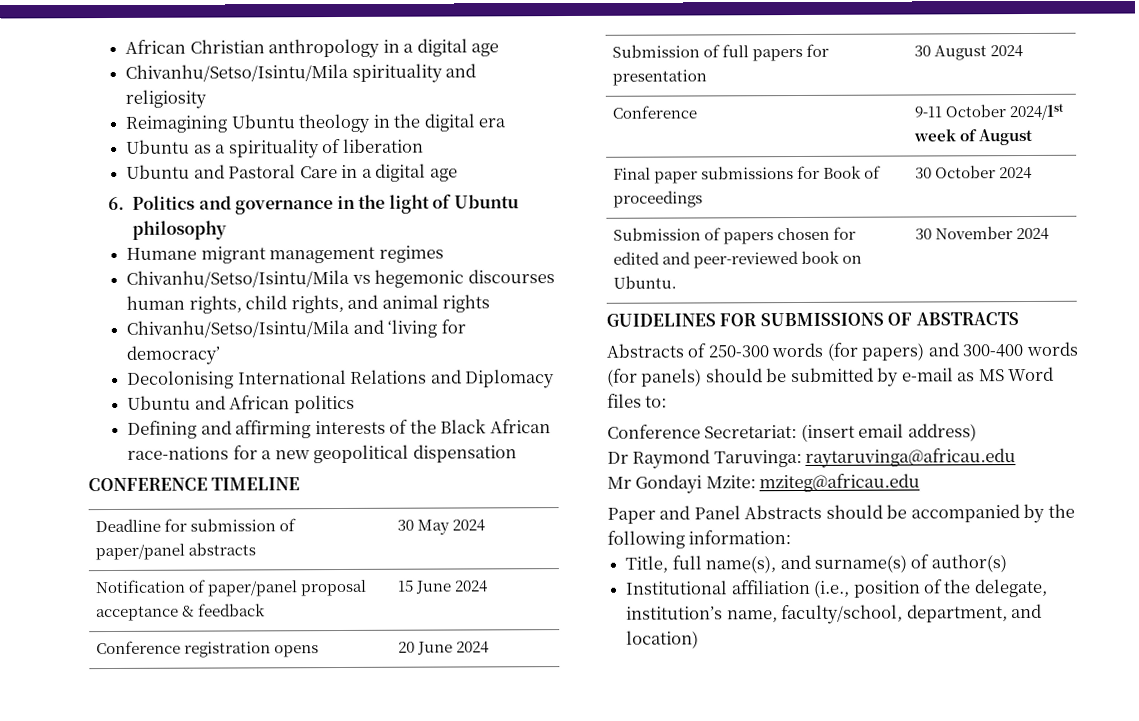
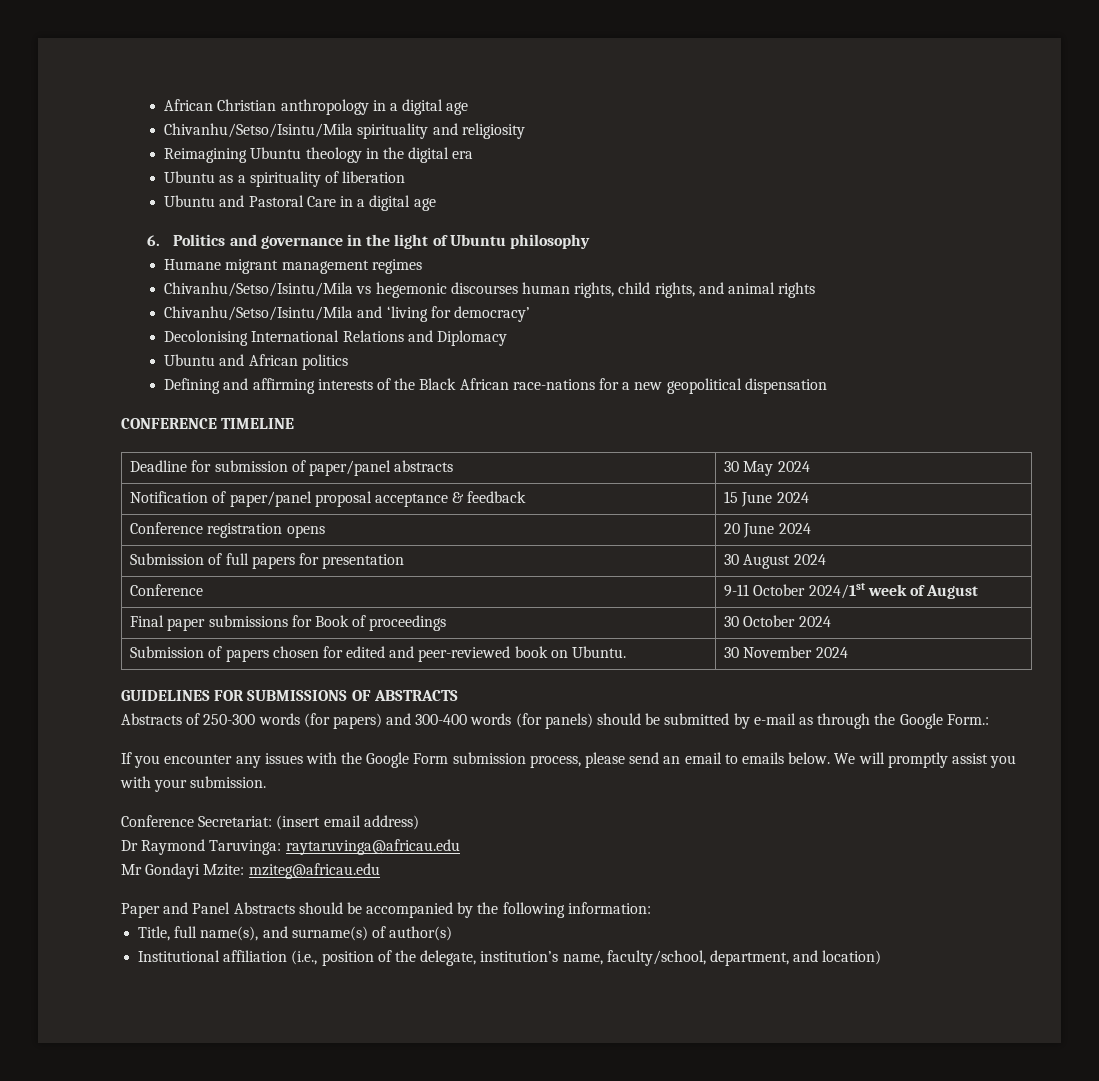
[978,366,1055,382] [607,393,668,408] MS Word files to: -> [817,713,989,729] [121,752,1017,768] [120,776,267,792] through the Google Form.: // If you encounter any issues with the Google Form submission process, please send an email to emails below. We will promptly assist you with your submission.

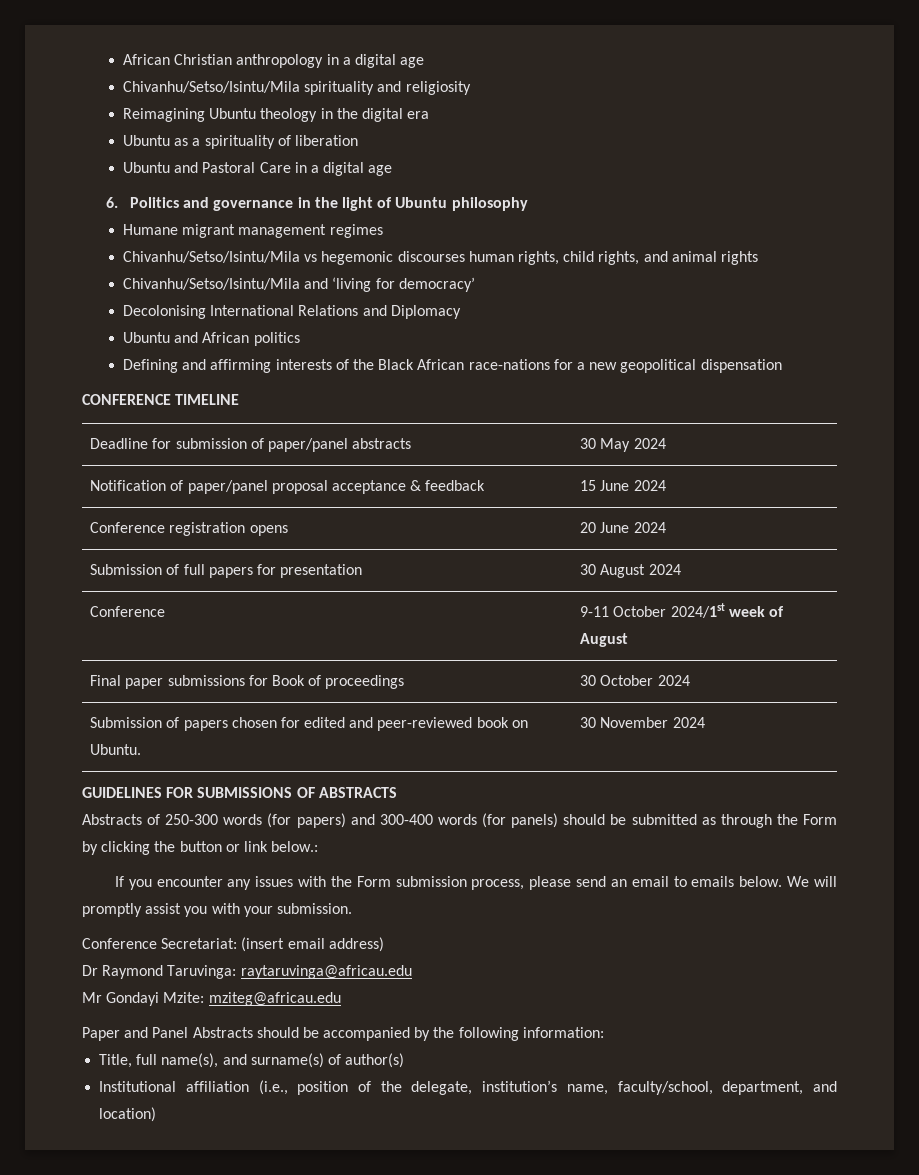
[733,713,796,729] by e-mail -> (697, 819) none
[899,713,989,729] Google Form.: -> [803,814,838,825] [82,841,319,855] Form by clicking the button or link below.:
[366,752,410,768] Google -> (352, 881) none

